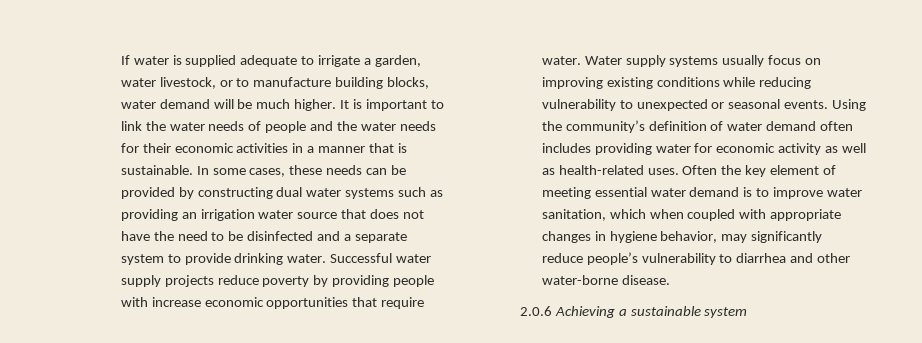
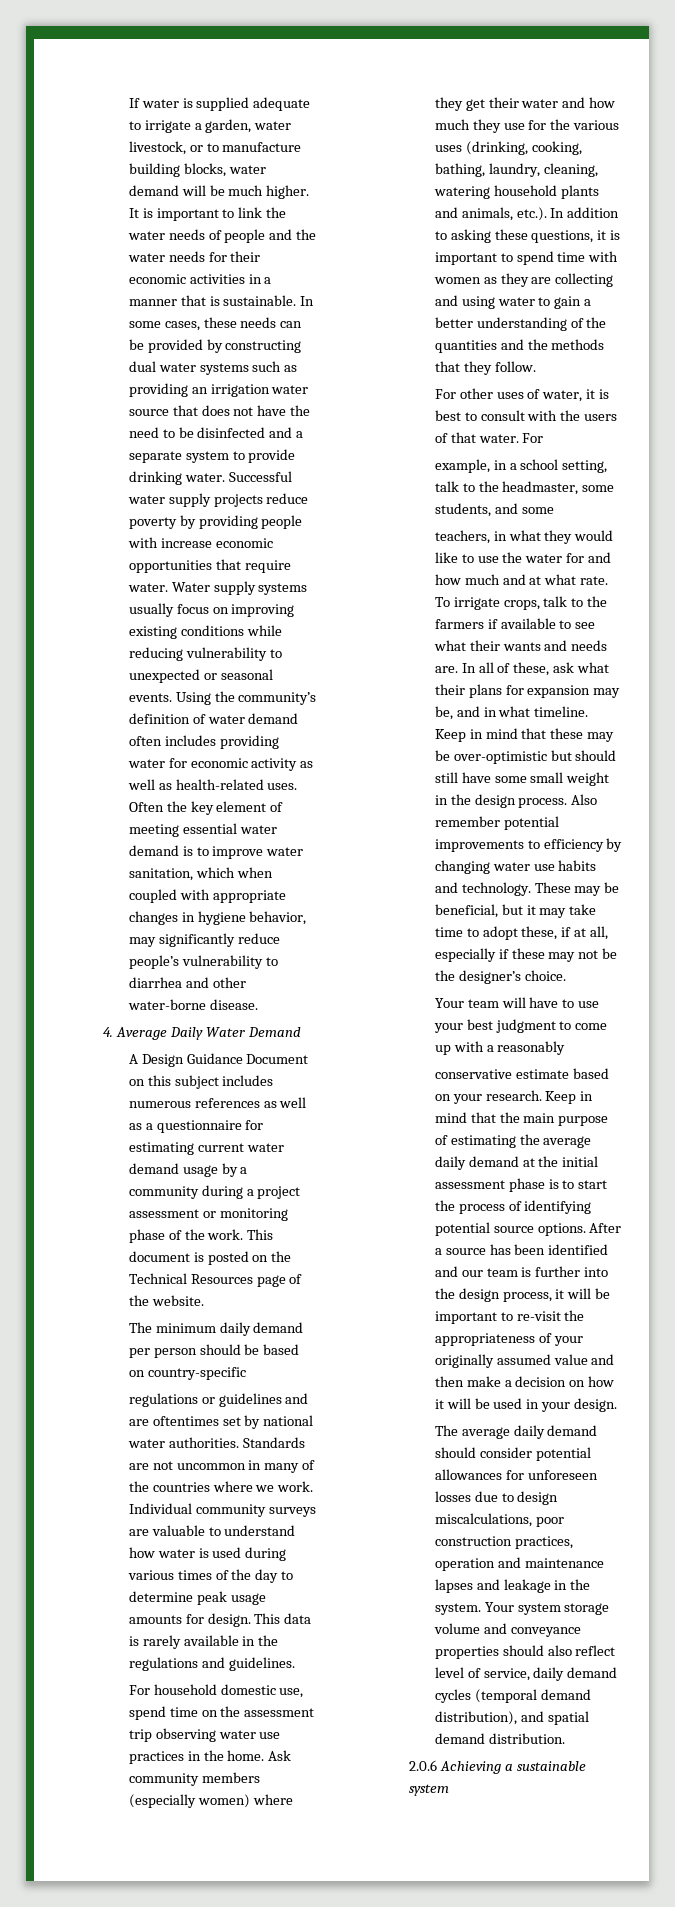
(670, 280) none -> [103,1027,301,1040] [128,1053,309,1067] [128,1075,274,1089] [128,1097,307,1108] [128,1120,264,1133] [128,1142,284,1155] [128,1163,248,1177] [128,1185,301,1199] [128,1208,288,1221] [128,1229,274,1243] [128,1251,292,1265] [128,1273,303,1287] [128,1295,204,1306] [128,1322,304,1336] [128,1344,300,1358] [128,1367,246,1380] [128,1393,309,1407] [128,1415,314,1429] [127,1437,305,1448] [128,1460,316,1473] [128,1481,314,1492] [128,1503,316,1517] [128,1525,296,1536] [128,1547,287,1561] [127,1569,294,1583] [128,1591,266,1605] [128,1613,312,1627] [128,1635,279,1649] [128,1657,295,1671] [128,1684,304,1698] [128,1706,315,1720] [128,1728,281,1742] [128,1750,292,1764] [128,1772,260,1786] [128,1794,293,1808] [434,97,616,111] [434,119,620,133] [434,141,582,155] [434,163,598,177] [433,185,599,199] [434,207,620,221] [434,229,621,243] [434,251,619,265] [433,273,614,287] [434,295,592,309] [434,317,607,331] [434,339,605,353] [434,361,536,375] [434,388,610,402] [434,410,618,421] [434,432,544,443] [434,459,608,473] [434,481,615,495] [434,503,554,517] [434,530,614,544] [434,552,612,563] [434,574,609,585] [434,596,608,610] [434,618,596,629] [433,640,608,651] [434,662,610,676] [434,684,621,698] [434,706,589,720] [434,728,615,742] [434,750,617,764] [434,772,610,786] [434,794,598,808] [434,816,559,830] [434,838,623,852] [434,860,597,874] [434,882,620,896] [434,904,597,918] [434,926,609,940] [434,948,618,962] [434,970,566,984] [434,997,600,1008] [433,1019,608,1033] [434,1041,566,1055] [434,1068,609,1079] [434,1090,594,1104] [434,1112,609,1126] [434,1134,592,1148] [434,1156,599,1170] [434,1178,608,1192] [434,1200,592,1214] [434,1222,622,1236] [434,1244,609,1255] [434,1266,609,1277] [434,1288,611,1302] [434,1310,585,1324] [434,1333,583,1346] [434,1354,615,1368] [434,1376,615,1387] [434,1398,618,1412] [434,1425,598,1439] [434,1447,591,1461] [434,1469,598,1480] [434,1491,559,1505] [434,1513,564,1527] [434,1536,573,1549] [434,1557,604,1571] [434,1579,591,1593] [434,1602,610,1615] [433,1623,581,1637] [434,1645,616,1659] [434,1667,618,1681] [434,1689,591,1703] [434,1711,589,1725] [434,1733,565,1744] // 4. Average Daily Water Demand // A Design Guidance Document on this subject includes numerous references as well as a questionnaire for estimating current water demand usage by a community during a project assessment or monitoring phase of the work. This document is posted on the Technical Resources page of the website. // The minimum daily demand per person should be based on country-specific // regulations or guidelines and are oftentimes set by national water authorities. Standards are not uncommon in many of the countries where we work. Individual community surveys are valuable to understand how water is used during various times of the day to determine peak usage amounts for design. This data is rarely available in the regulations and guidelines. // For household domestic use, spend time on the assessment trip observing water use practices in the home. Ask community members (especially women) where they get their water and how much they use for the various uses (drinking, cooking, bathing, laundry, cleaning, watering household plants and animals, etc.). In addition to asking these questions, it is important to spend time with women as they are collecting and using water to gain a better understanding of the quantities and the methods that they follow. // For other uses of water, it is best to consult with the users of that water. For // example, in a school setting, talk to the headmaster, some students, and some // teachers, in what they would like to use the water for and how much and at what rate. To irrigate crops, talk to the farmers if available to see what their wants and needs are. In all of these, ask what their plans for expansion may be, and in what timeline. Keep in mind that these may be over-optimistic but should still have some small weight in the design process. Also remember potential improvements to efficiency by changing water use habits and technology. These may be beneficial, but it may take time to adopt these, if at all, especially if these may not be the designer’s choice. // Your team will have to use your best judgment to come up with a reasonably // conservative estimate based on your research. Keep in mind that the main purpose of estimating the average daily demand at the initial assessment phase is to start the process of identifying potential source options. After a source has been identified and our team is further into the design process, it will be important to re-visit the appropriateness of your originally assumed value and then make a decision on how it will be used in your design. // The average daily demand should consider potential allowances for unforeseen losses due to design miscalculations, poor construction practices, operation and maintenance lapses and leakage in the system. Your system storage volume and conveyance properties should also reflect level of service, daily demand cycles (temporal demand distribution), and spatial demand distribution.

